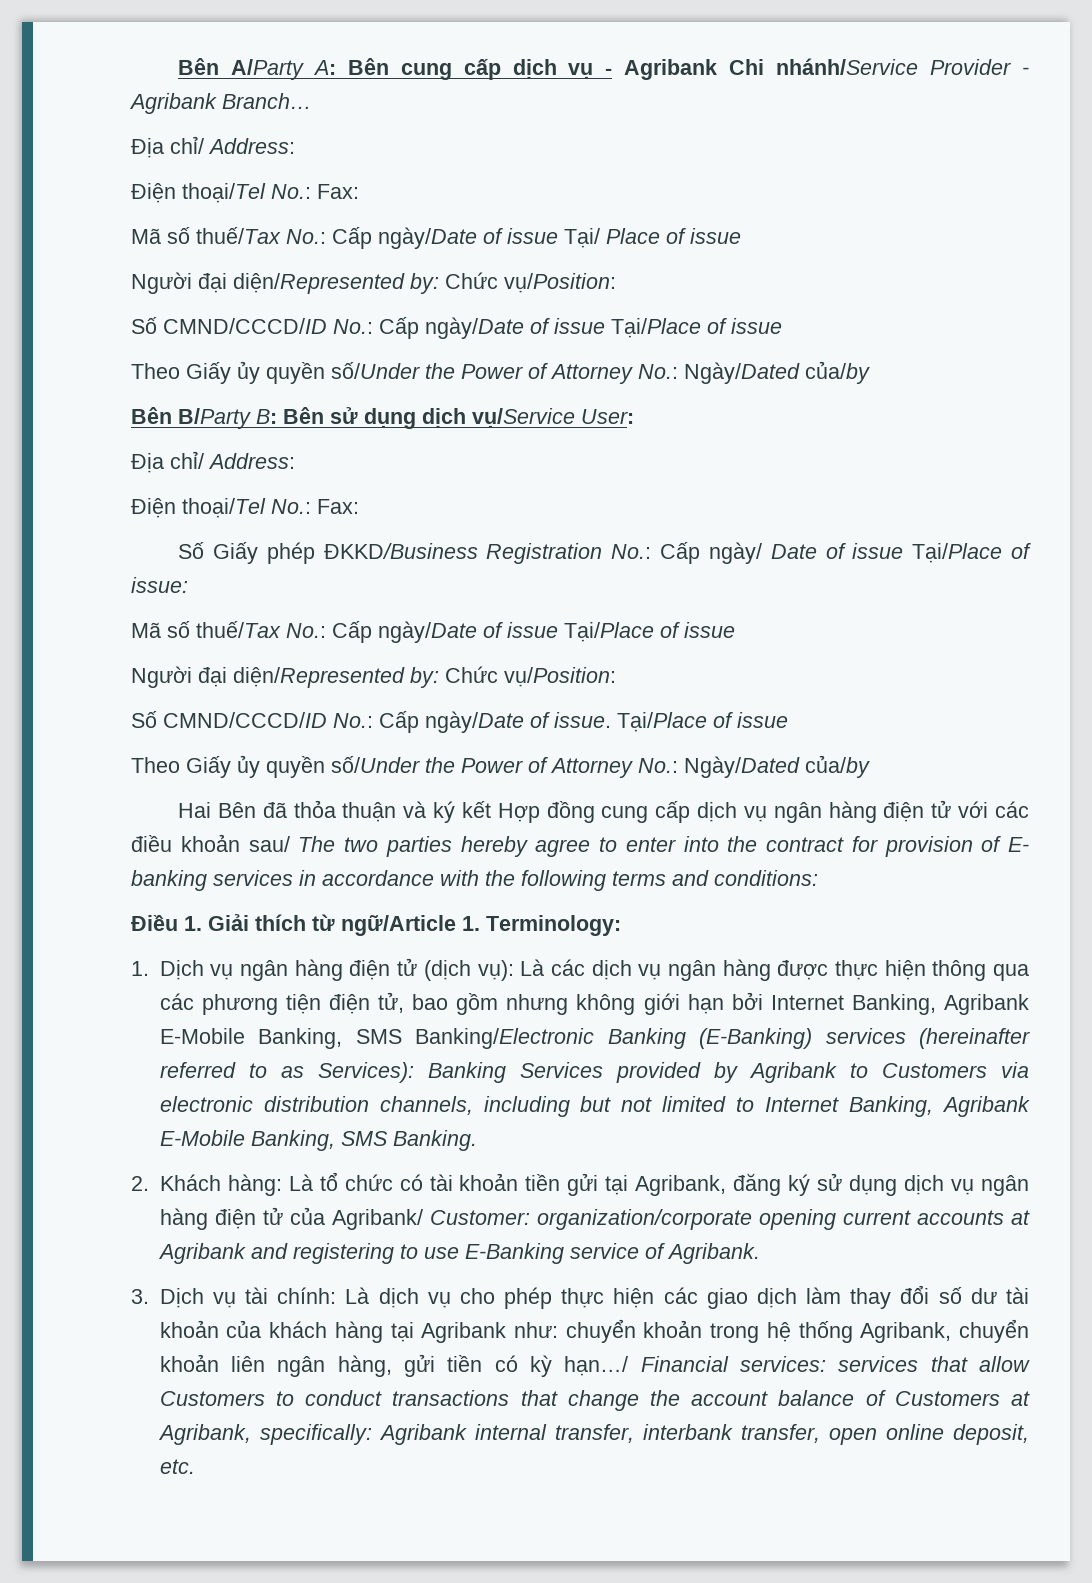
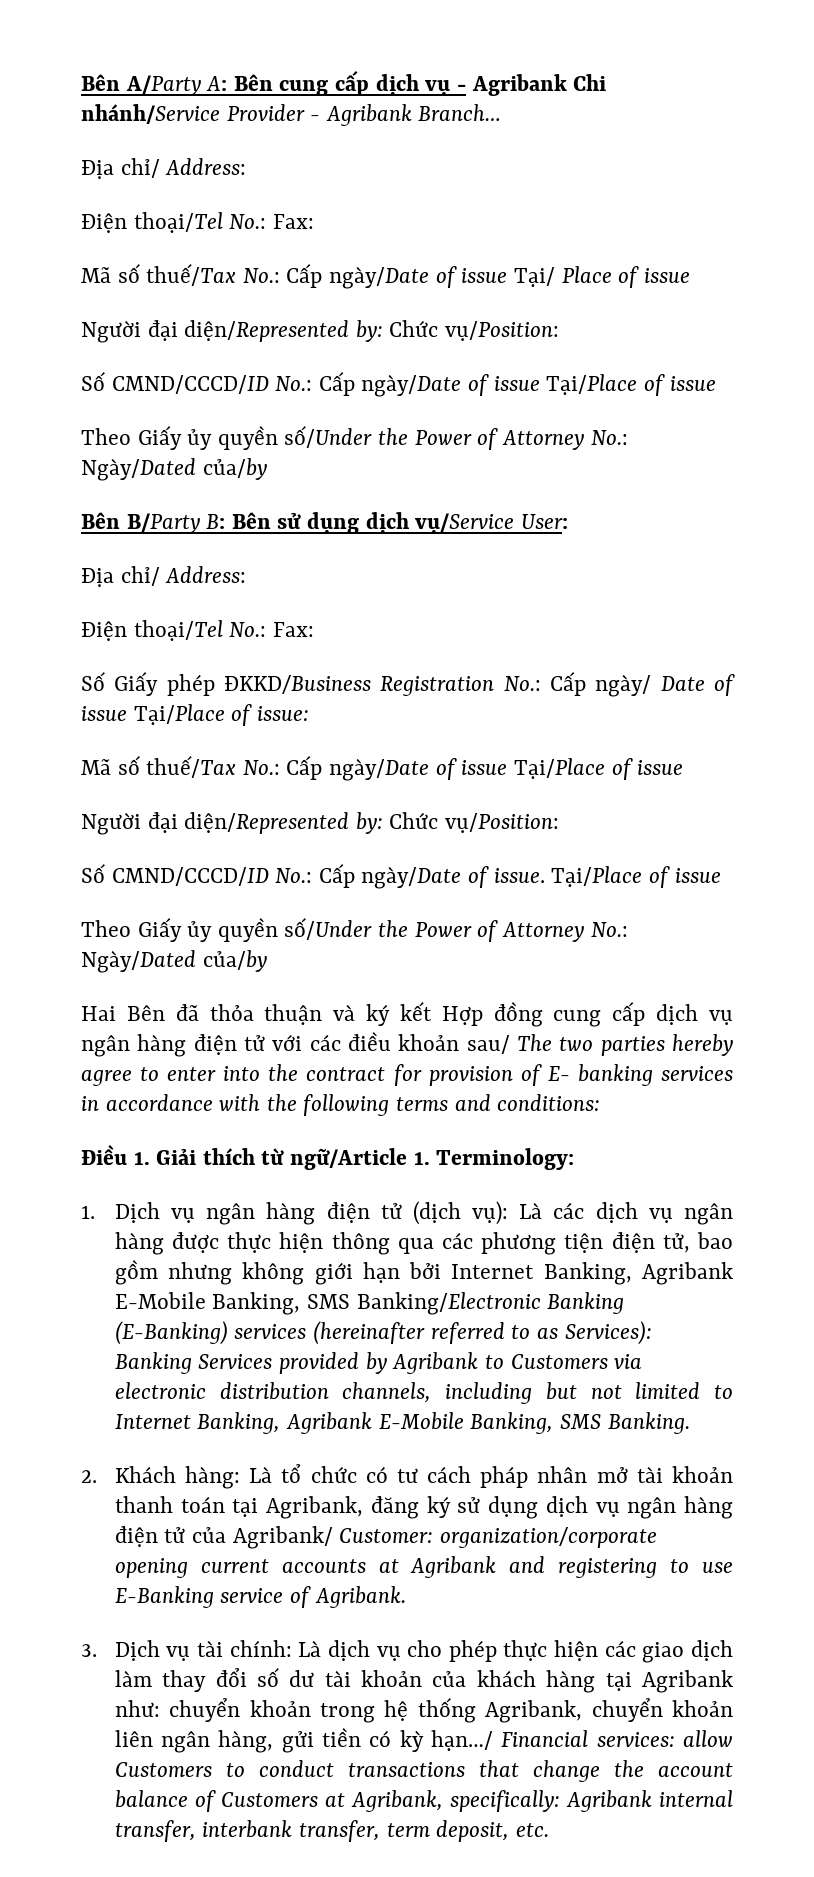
[429,1173,599,1196] tài khoản tiền gửi -> [396,1466,734,1488] [114,1496,225,1513] tư cách pháp nhân mở tài khoản thanh toán
[838,1356,968,1372] services that -> (675, 1739) none
[828,1424,944,1445] open online -> [386,1823,430,1837] term

